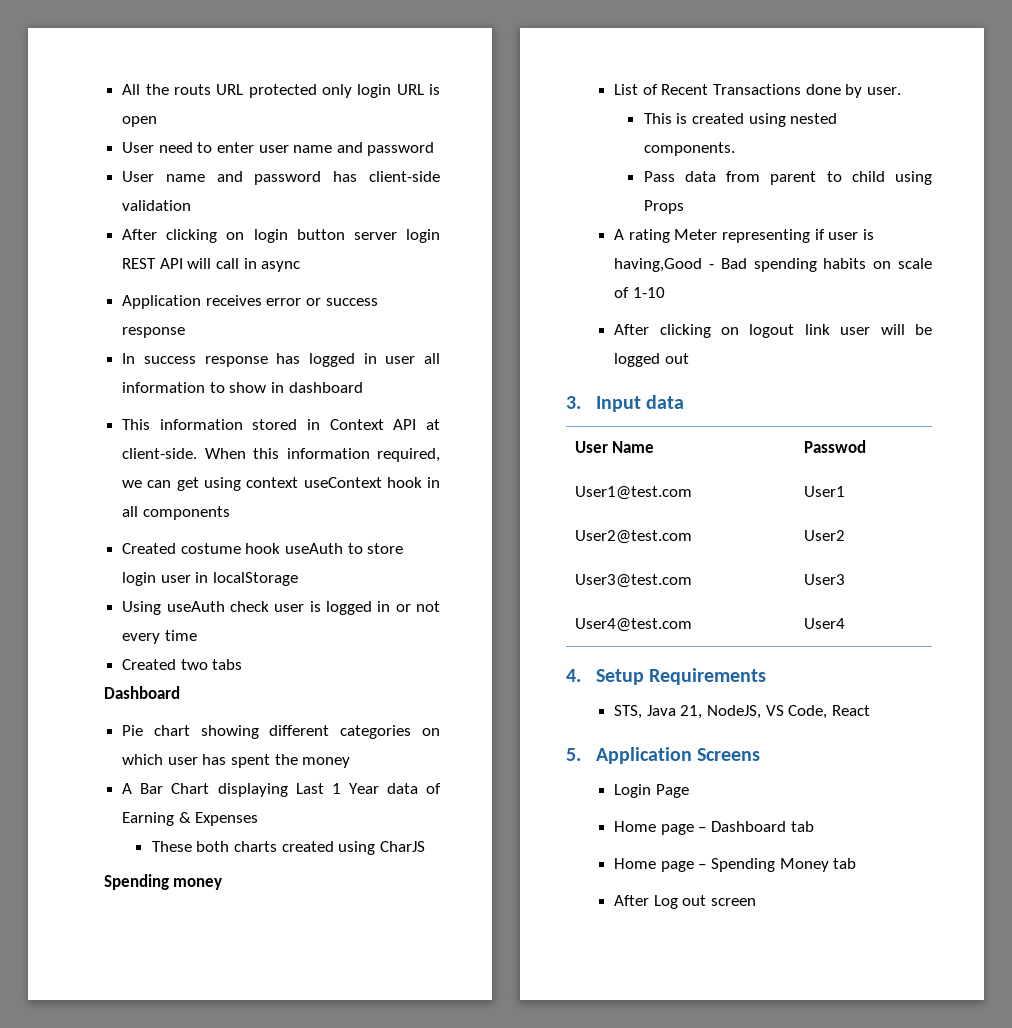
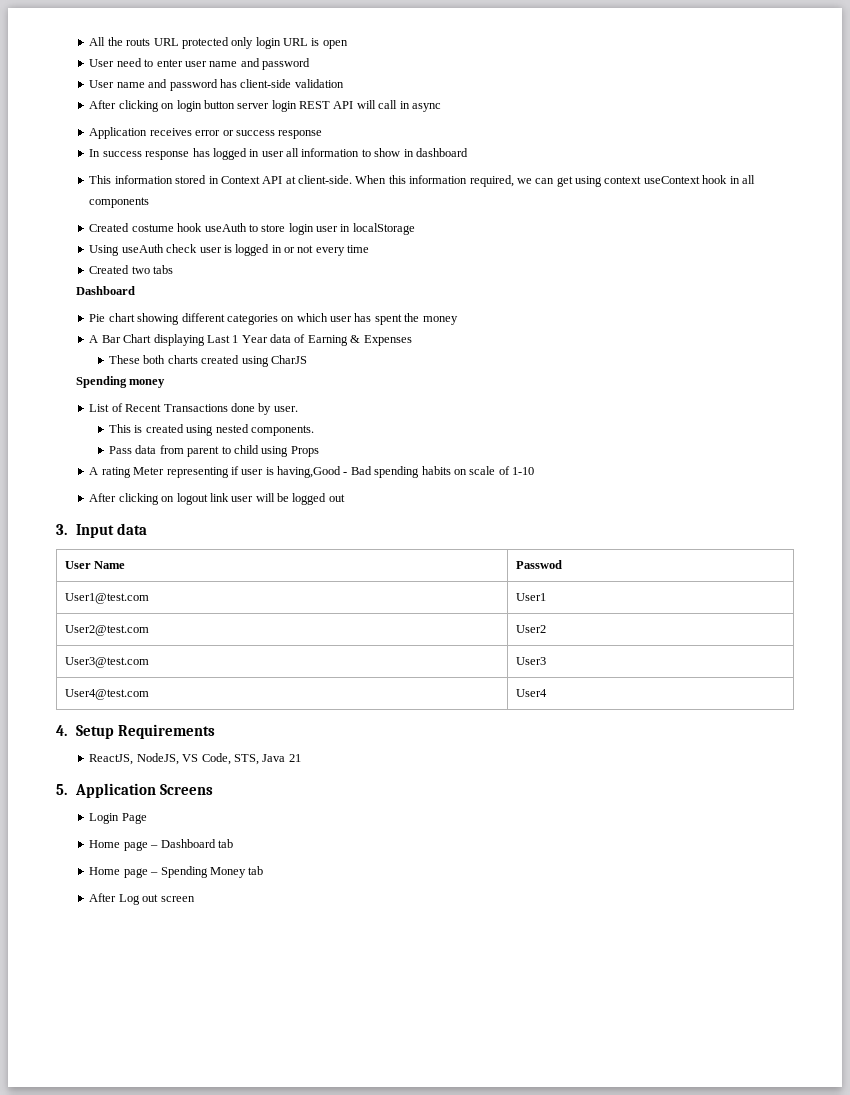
[614,705,870,719] STS, Java 21, NodeJS, VS Code, React -> [89,753,301,765] ReactJS, NodeJS, VS Code, STS, Java 21

